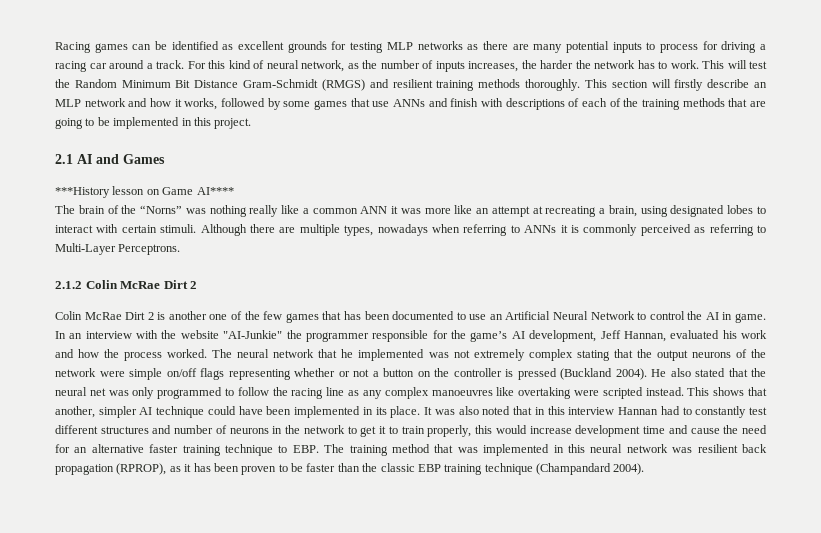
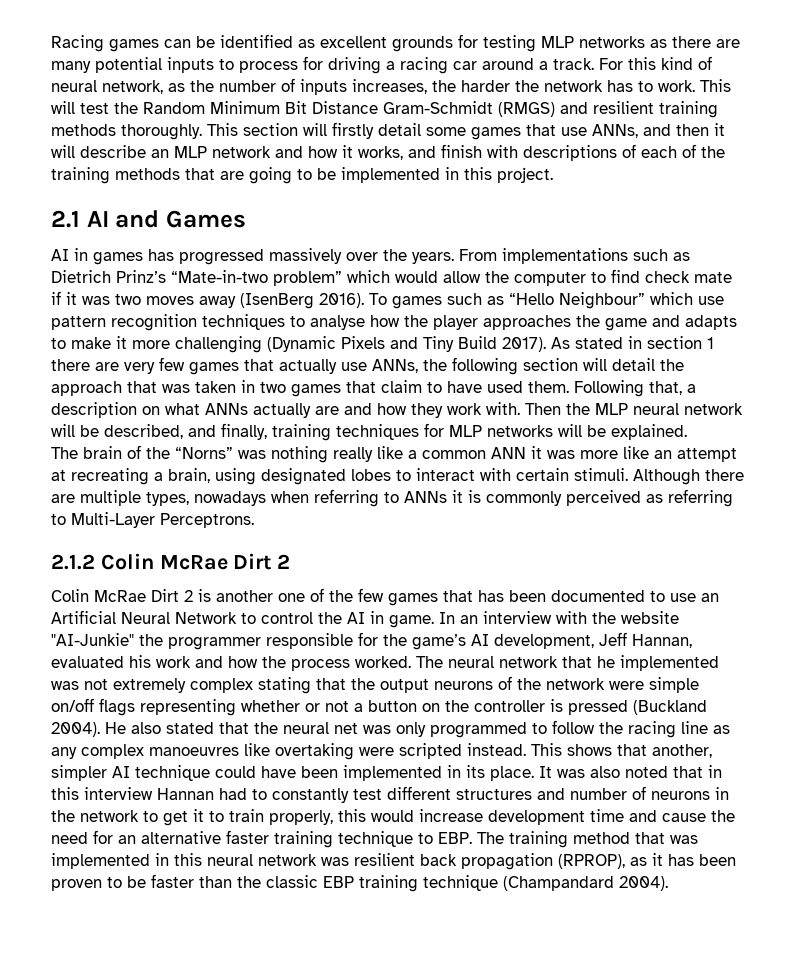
(704, 85) none -> [378,123,725,140] [51,145,75,158] detail some games that use ANNs, and then it will
[221,98,426,110] followed by some games that use ANNs -> (403, 153) none
[55,186,234,198] ***History lesson on Game AI**** -> [51,248,690,265] [51,269,732,286] [51,291,724,309] [51,314,737,331] [51,336,714,353] [51,357,684,375] [51,380,696,397] [51,402,743,418] [51,423,687,441] AI in games has progressed massively over the years. From implementations such as Dietrich Prinz’s “Mate-in-two problem” which would allow the computer to find check mate if it was two moves away (IsenBerg 2016). To games such as “Hello Neighbour” which use pattern recognition techniques to analyse how the player approaches the game and adapts to make it more challenging (Dynamic Pixels and Tiny Build 2017). As stated in section 1 there are very few games that actually use ANNs, the following section will detail the approach that was taken in two games that claim to have used them. Following that, a description on what ANNs actually are and how they work with. Then the MLP neural network will be described, and finally, training techniques for MLP networks will be explained.

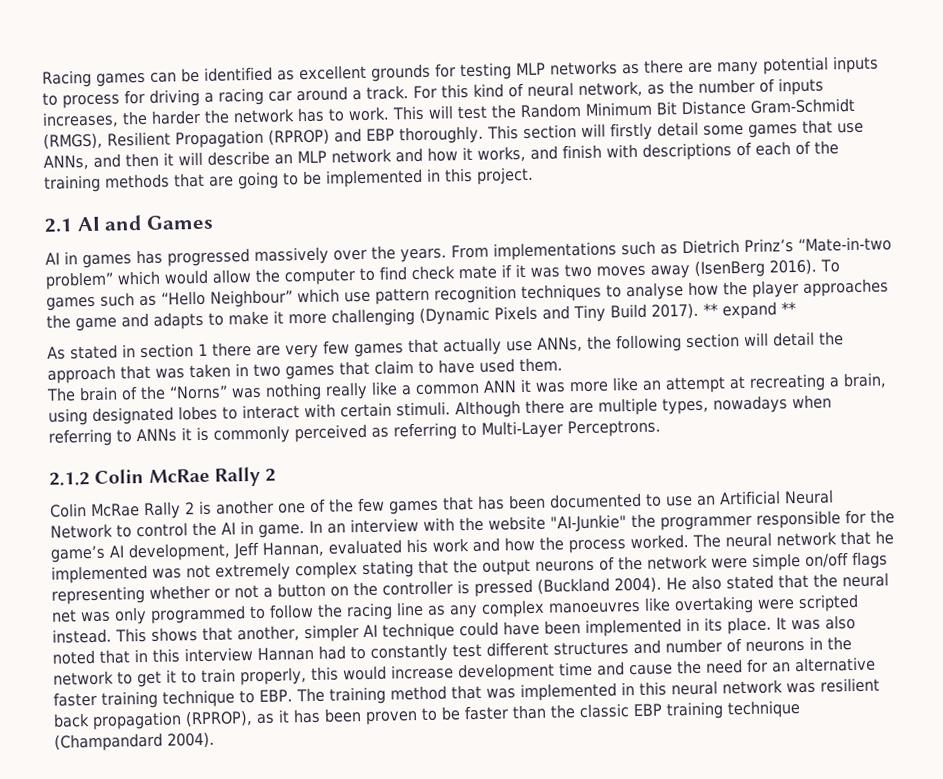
[498,101,718,118] [51,124,116,136] (RMGS) and resilient training methods -> [43,127,395,150] (RMGS), Resilient Propagation (RPROP) and EBP
(546, 344) none -> [703,301,796,320] ** expand ** //
[574,380,696,397] [51,402,743,418] [51,423,687,441] Following that, a description on what ANNs actually are and how they work with. Then the MLP neural network will be described, and finally, training techniques for MLP networks will be explained. -> (563, 365) none
[233,553,272,570] Dirt -> [213,466,261,487] Rally
[151,589,179,602] Dirt -> [144,501,181,520] Rally

